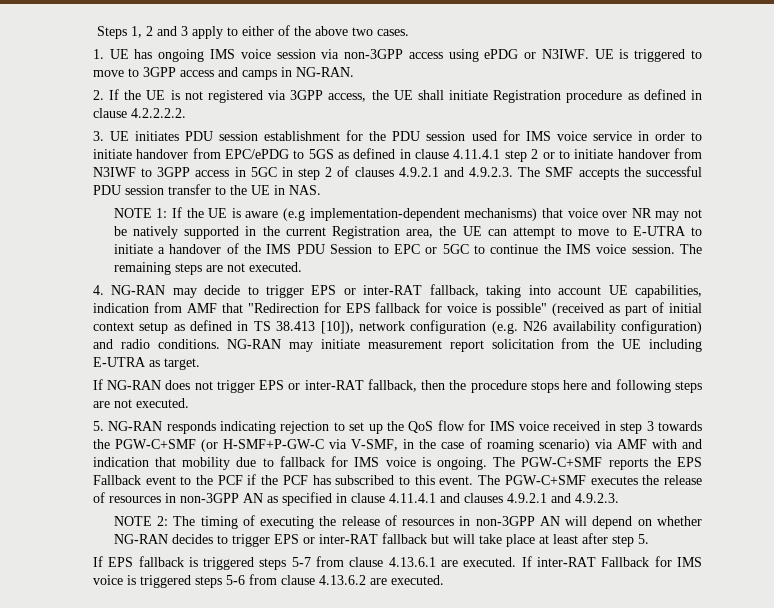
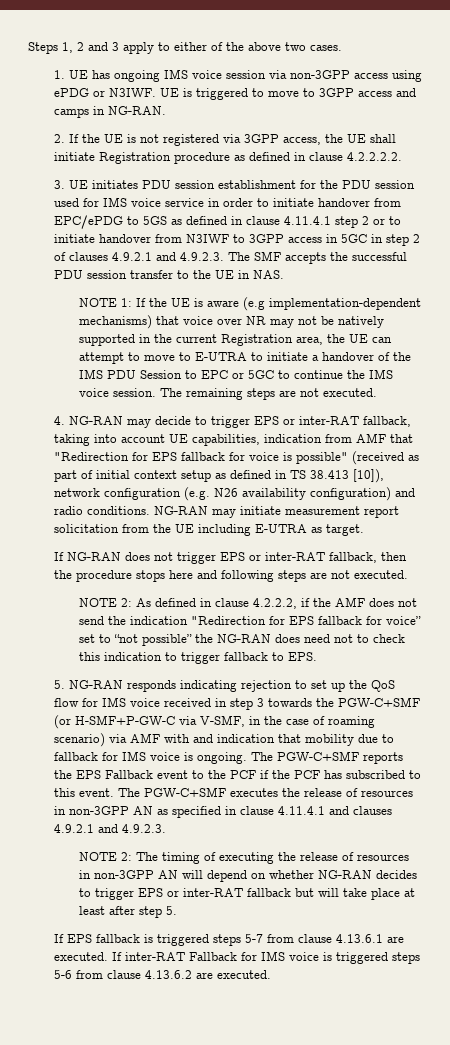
(189, 403) none -> [79,597,418,609] [79,616,422,625] [79,634,406,646] [79,652,318,664] // NOTE 2: As defined in clause 4.2.2.2, if the AMF does not send the indication "Redirection for EPS fallback for voice” set to “not possible” the NG-RAN does need not to check this indication to trigger fallback to EPS.

